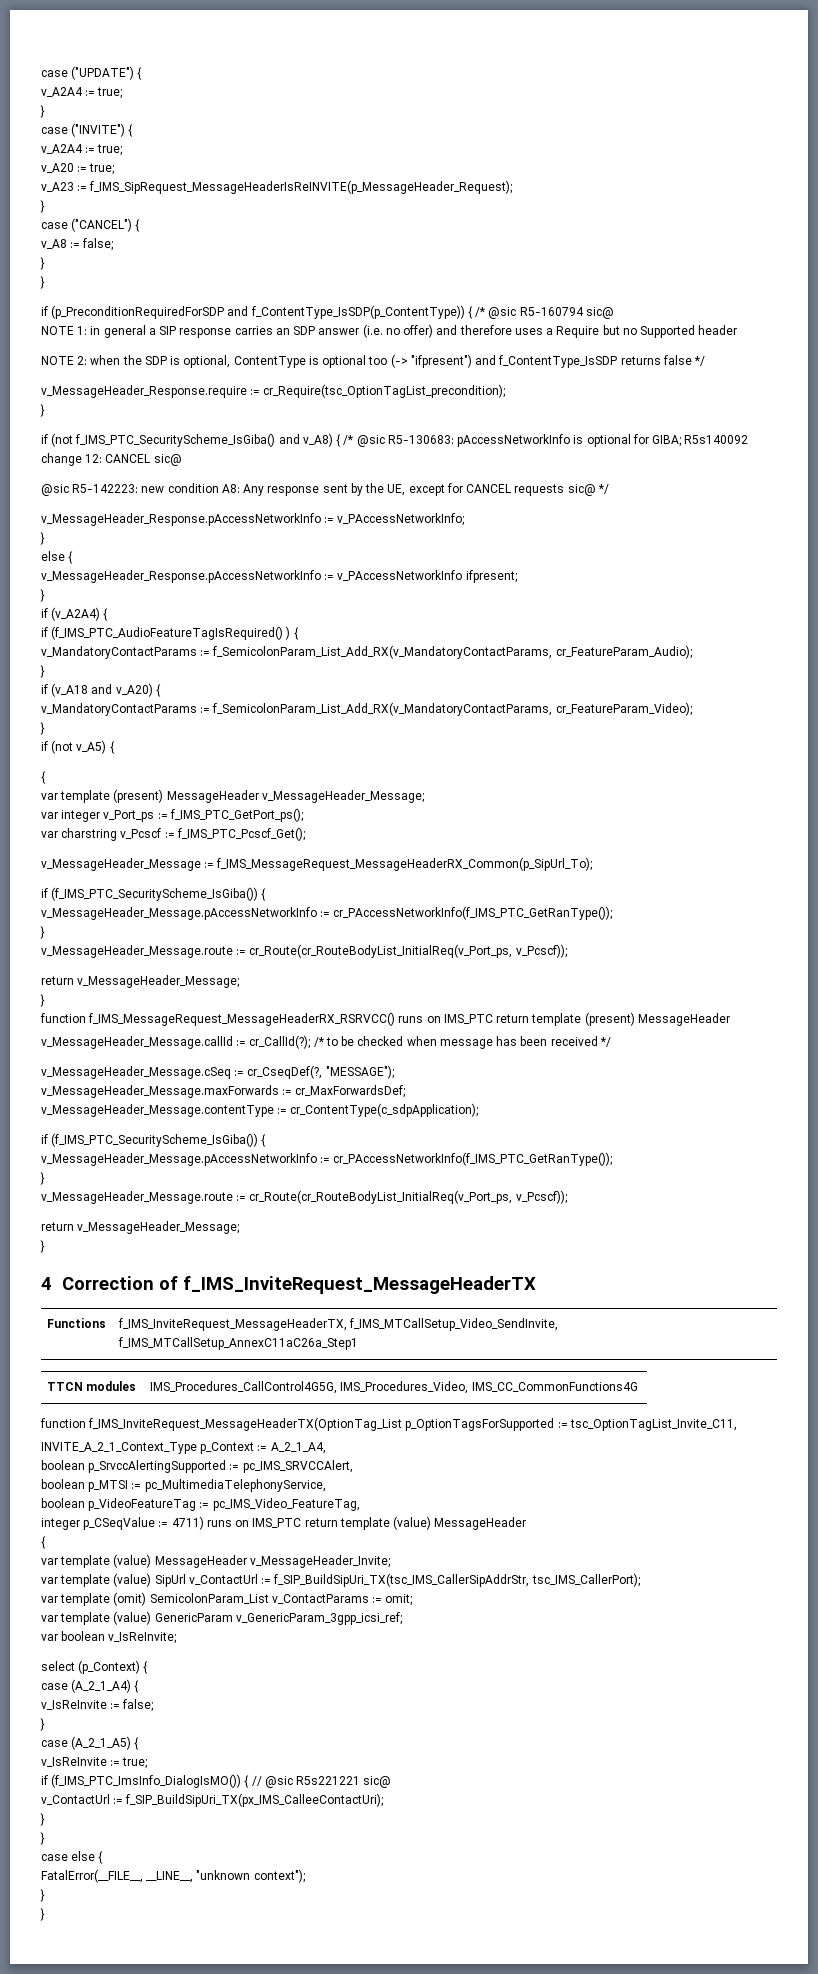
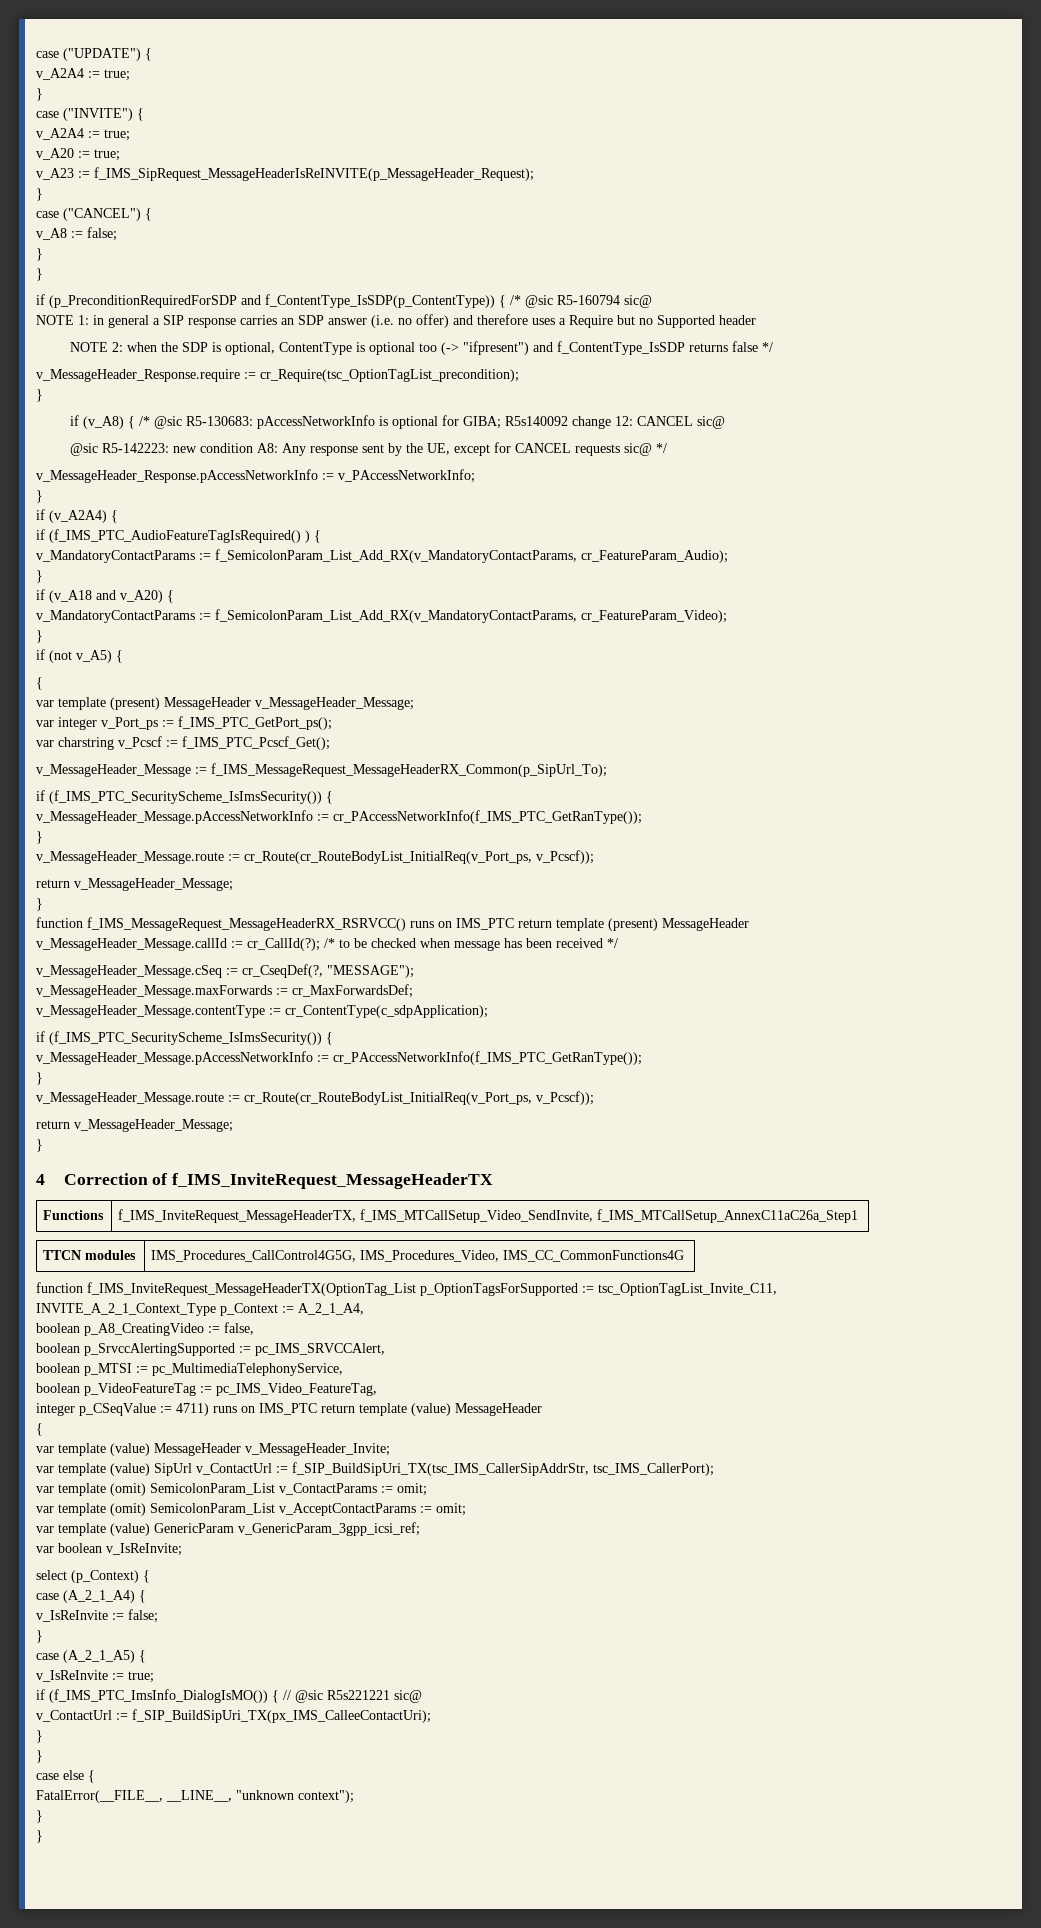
[51,433,333,447] (not f_IMS_PTC_SecurityScheme_IsGiba() and v_A8) -> [82,416,124,429] (v_A8)
[41,551,74,564] [41,570,517,583] [40,589,45,602] // else { // v_MessageHeader_Response.pAccessNetworkInfo := v_PAccessNetworkInfo ifpresent; // } -> (43, 496) none
[51,887,259,901] (f_IMS_PTC_SecurityScheme_IsGiba()) -> [49,790,322,804] (f_IMS_PTC_SecurityScheme_IsImsSecurity())
[51,1133,259,1147] (f_IMS_PTC_SecurityScheme_IsGiba()) -> [49,1031,322,1045] (f_IMS_PTC_SecurityScheme_IsImsSecurity())
(326, 1448) none -> [36,1322,254,1336] // boolean p_A8_CreatingVideo := false,
(413, 1600) none -> [36,1503,466,1516] // var template (omit) SemicolonParam_List v_AcceptContactParams := omit;

